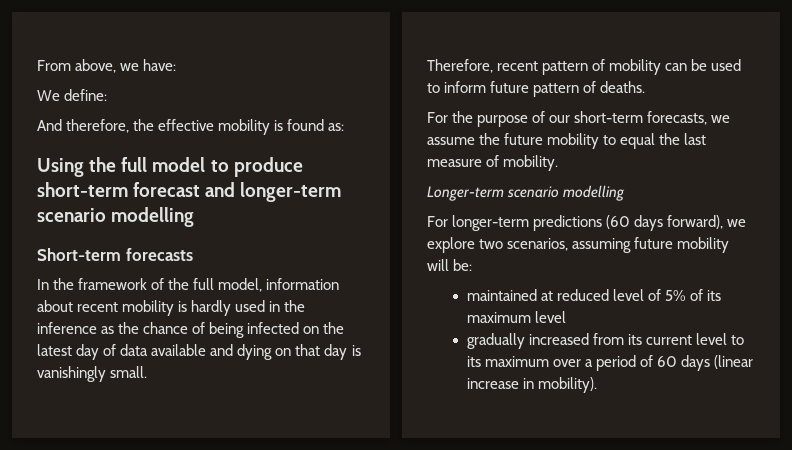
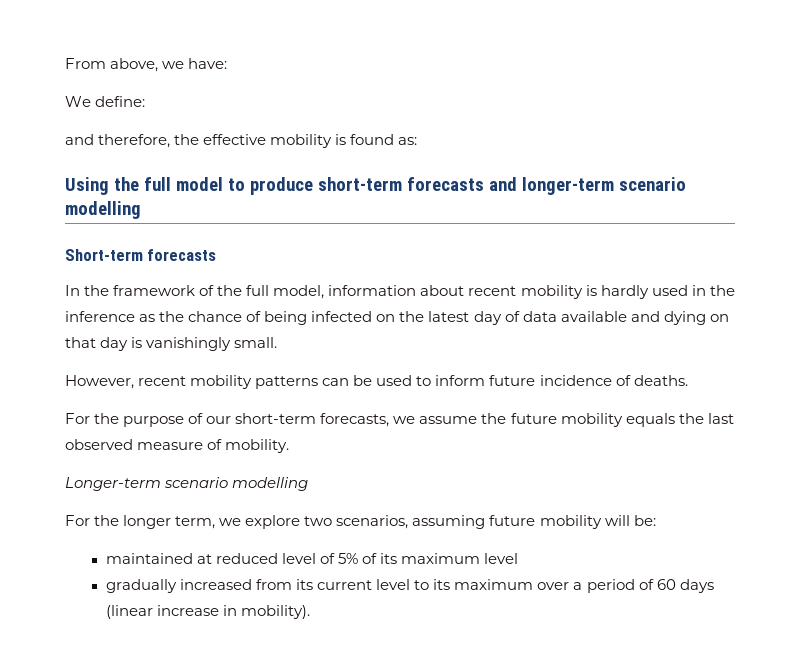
[37,119,62,131] And -> [65,134,94,145] and
[133,182,201,197] forecast -> [406,177,484,191] forecasts
[427,59,662,75] Therefore, recent pattern of mobility -> [65,375,319,389] However, recent mobility patterns
[533,83,580,97] pattern -> [539,375,612,386] incidence
[603,133,656,149] to equal -> [625,413,675,427] equals
(707, 139) none -> [65,439,133,450] observed
[452,215,724,231] longer-term predictions (60 days forward), -> [94,515,216,529] the longer term,

